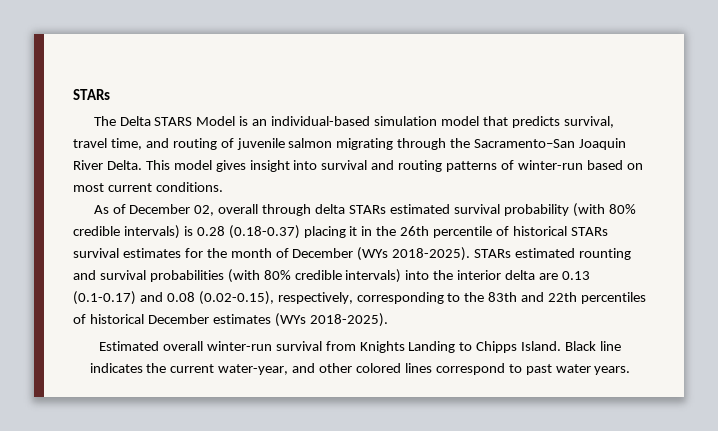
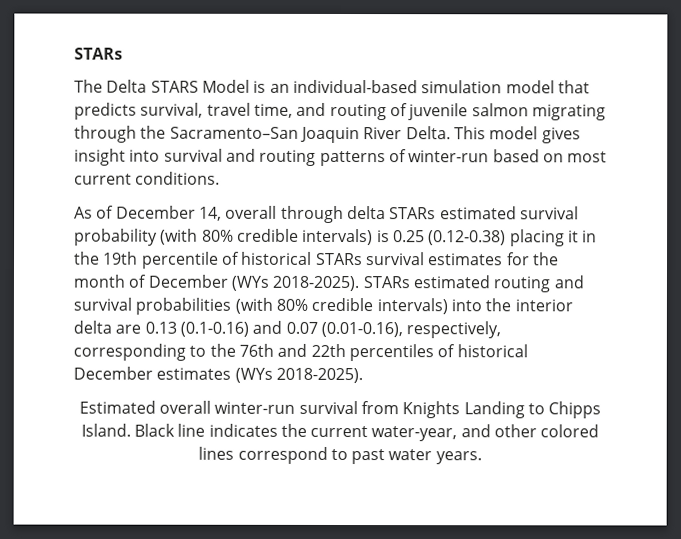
[194,205,215,216] 02, -> [198,206,222,221] 14,
[196,225,300,239] 0.28 (0.18-0.37) -> [392,230,507,246] 0.25 (0.12-0.38)
[400,226,430,236] 26th -> [103,251,139,265] 19th
[579,248,632,260] rounting -> [493,276,551,293] routing
[73,291,274,305] (0.1-0.17) and 0.08 (0.02-0.15), -> [179,320,403,338] (0.1-0.16) and 0.07 (0.01-0.16),
[488,292,518,302] 83th -> [238,343,274,357] 76th

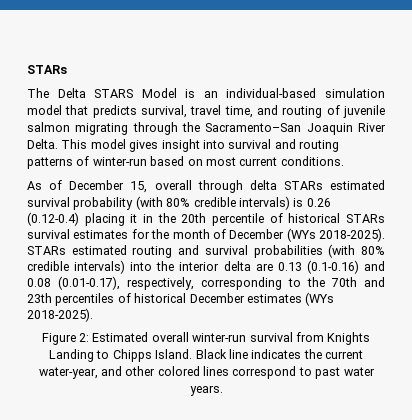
[198,206,222,221] 14, -> [130,181,148,193] 15,
[392,230,507,246] 0.25 (0.12-0.38) -> [306,198,331,207] [27,212,79,226] 0.26 (0.12-0.4)
[103,251,139,265] 19th -> [181,213,207,223] 20th
[285,321,403,338] 0.07 (0.01-0.16), -> [27,276,120,290] 0.08 (0.01-0.17),
[238,343,346,358] 76th and 22th -> [331,277,385,287] [27,293,52,303] 70th and 23th
(363, 375) none -> [41,333,90,345] Figure 2:

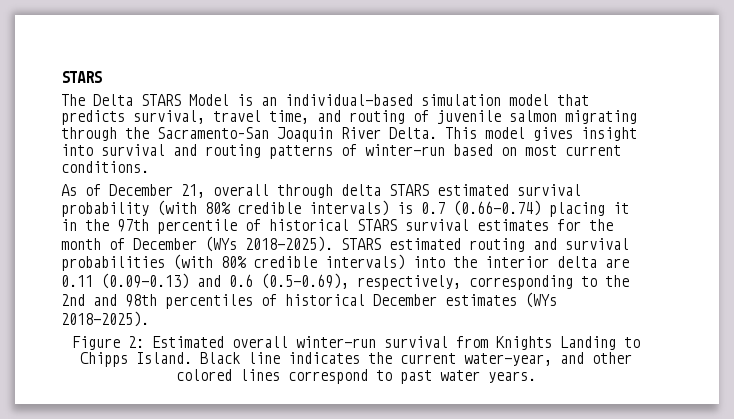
[27,65,67,74] STARs -> [61,71,102,83] STARS
[130,181,148,193] 15, -> [181,184,205,198] 21,
[283,181,323,190] STARs -> [389,184,429,196] STARS
[306,198,331,207] [27,212,79,226] 0.26 (0.12-0.4) -> [421,200,541,216] 0.7 (0.66-0.74)
[181,213,207,223] 20th -> [117,219,149,232] 97th
[346,214,385,223] STARs -> [357,219,397,231] STARS
[27,246,66,255] STARs -> [341,238,381,250] STARS
[277,260,385,274] [27,276,120,290] 0.13 (0.1-0.16) and 0.08 (0.01-0.17), -> [61,273,349,289] 0.11 (0.09-0.13) and 0.6 (0.5-0.69),
[331,277,385,287] [27,293,52,303] 70th and 23th -> [61,294,157,307] 2nd and 98th

